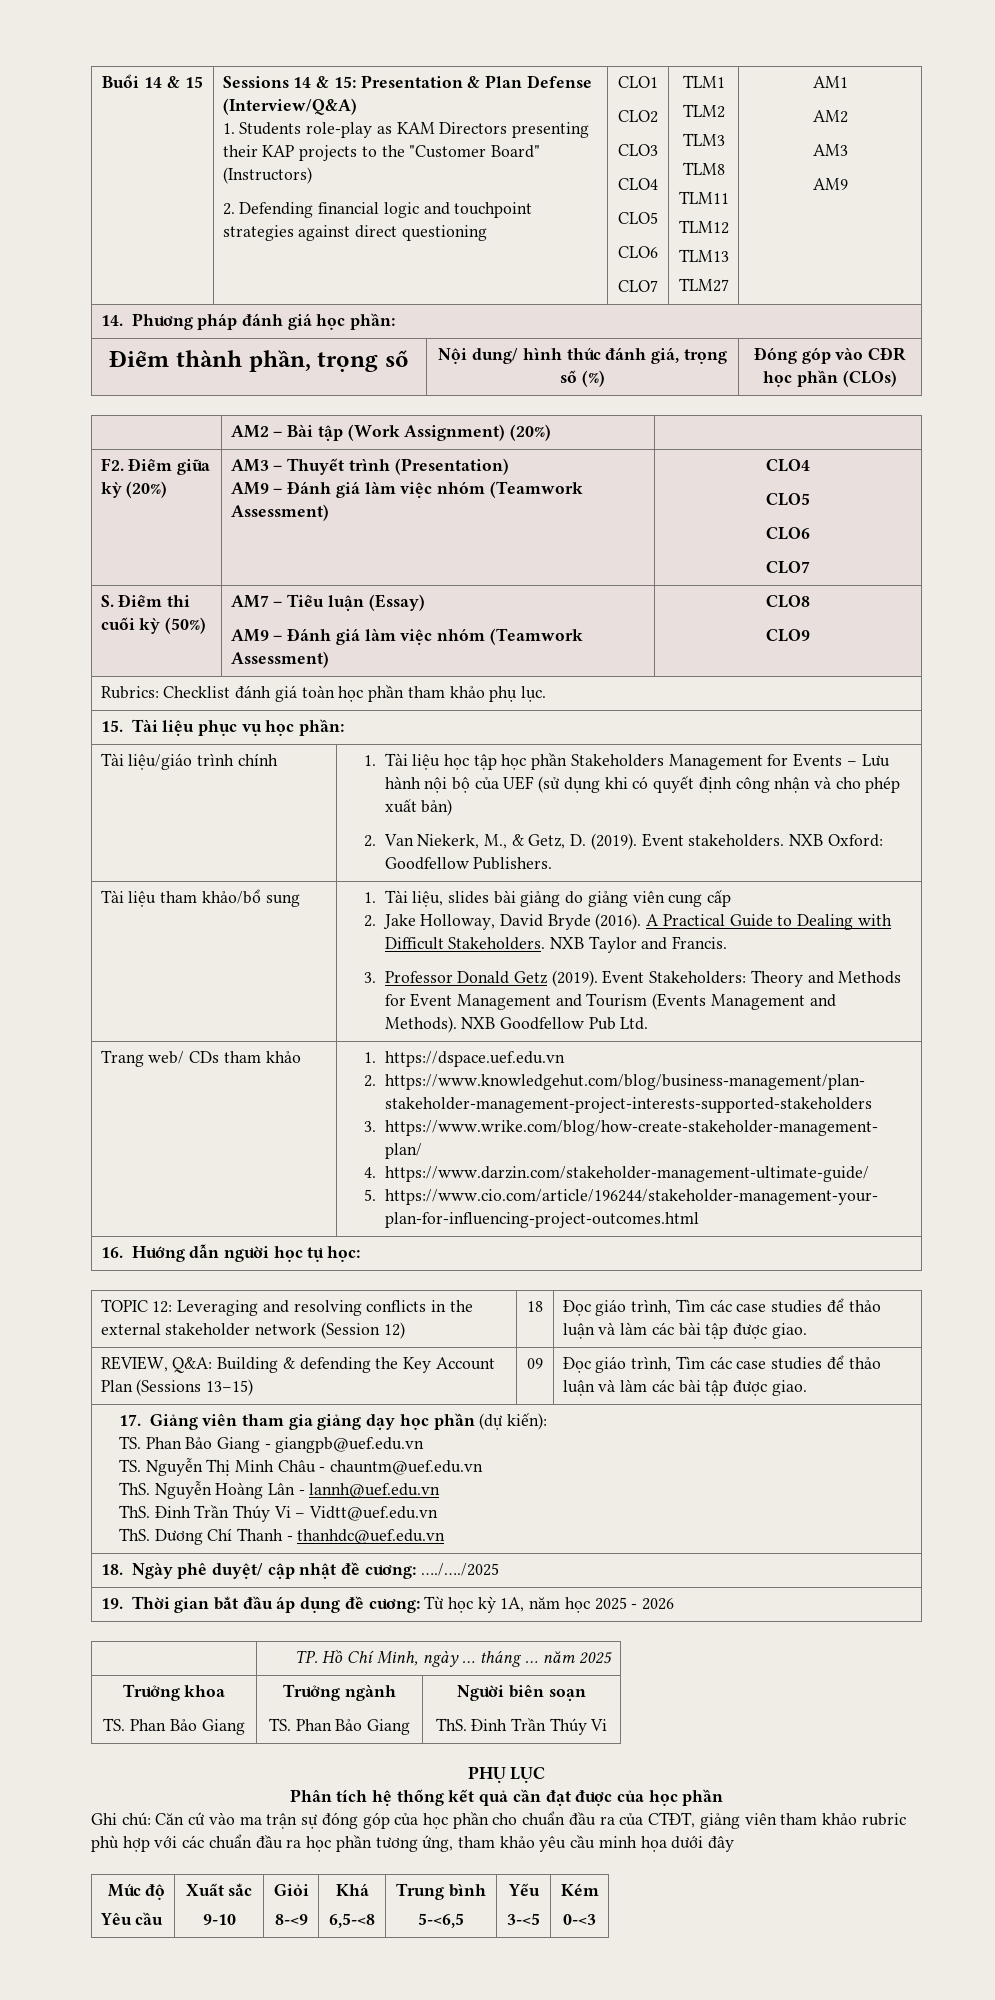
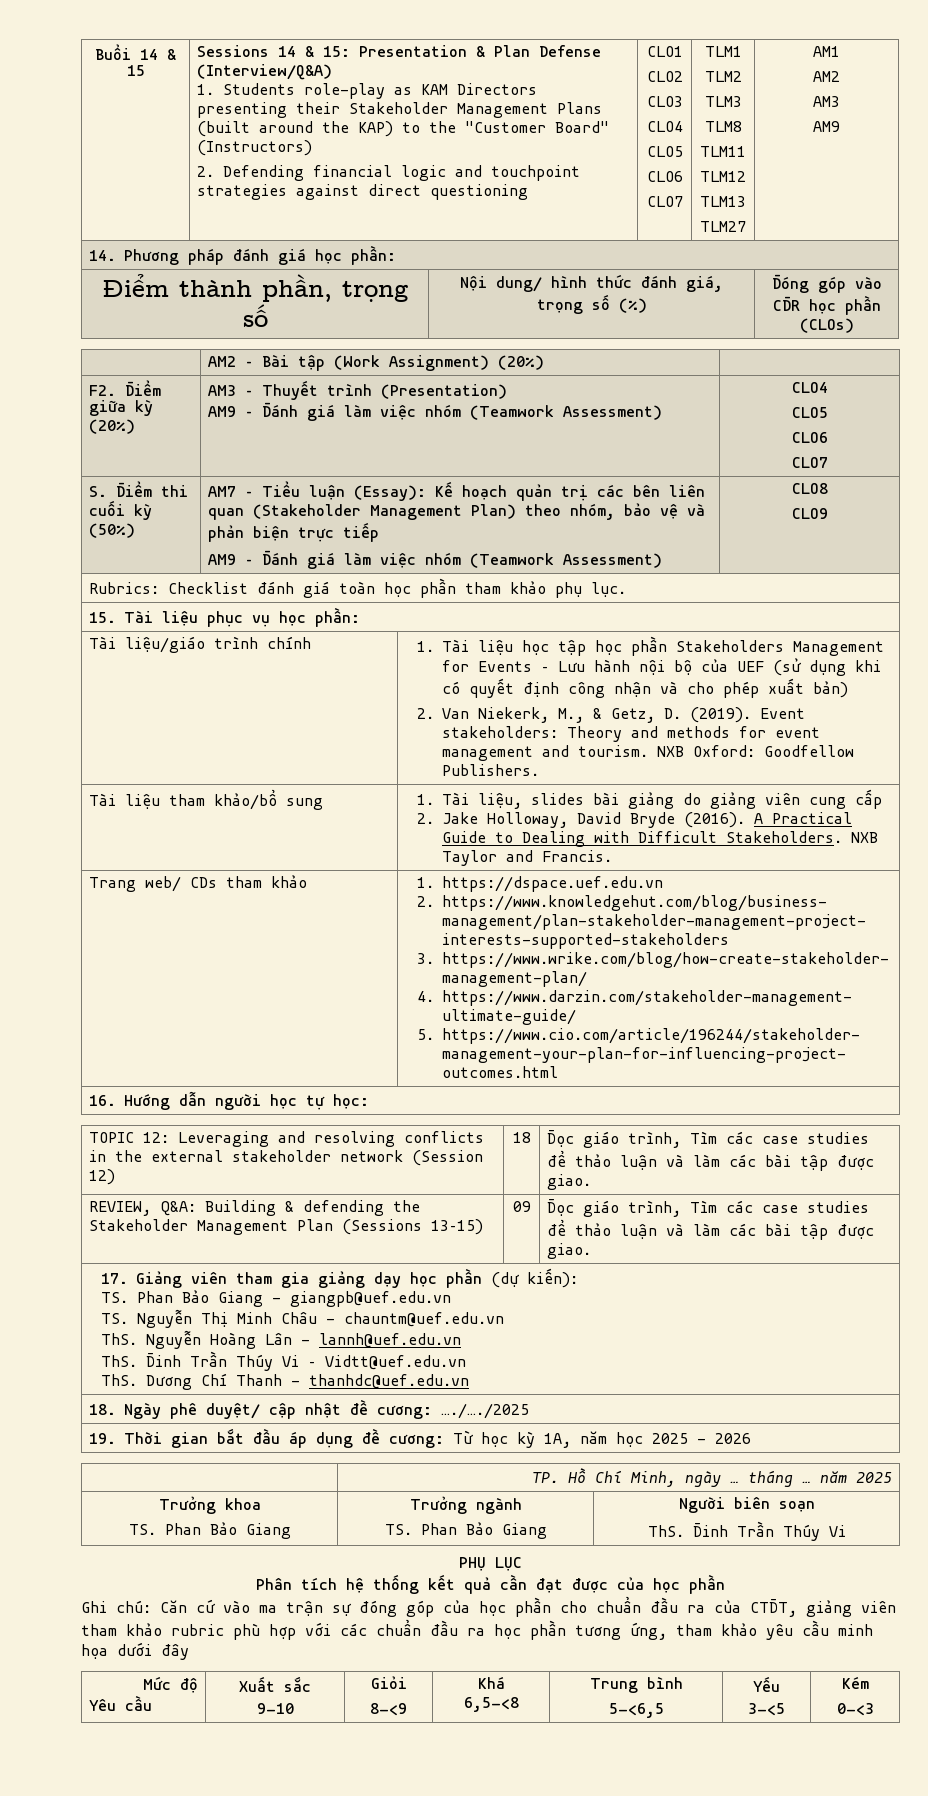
[262,145,358,161] KAP projects -> [349,102,603,118] [197,121,394,137] Stakeholder Management Plans (built around the KAP)
[368,594,425,611] (Essay) -> [354,481,706,501] [208,503,706,520] [208,522,380,542] (Essay): Kế hoạch quản trị các bên liên quan (Stakeholder Management Plan) theo nhóm, bảo vệ và phản biện trực tiếp
[688,834,785,847] stakeholders. -> [441,726,820,742] [441,745,648,761] stakeholders: Theory and methods for event management and tourism.
[363,970,902,987] [384,993,836,1010] [384,1016,649,1033] // 3. Professor Donald Getz (2019). Event Stakeholders: Theory and Methods for Event Management and Tourism (Events Management and Methods). NXB Goodfellow Pub Ltd. -> (612, 856) none
[403,1357,495,1373] Key Account -> [89,1219,289,1235] Stakeholder Management

